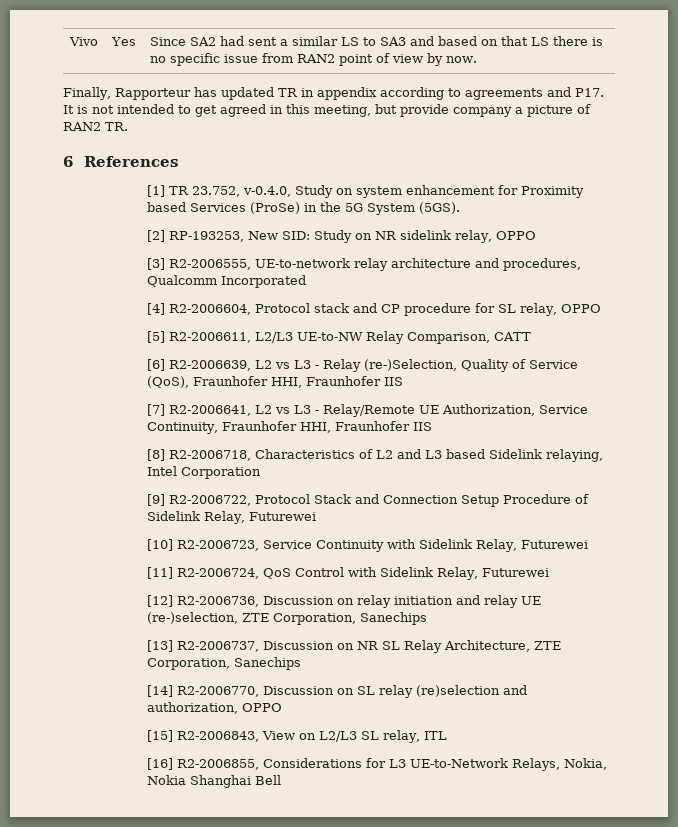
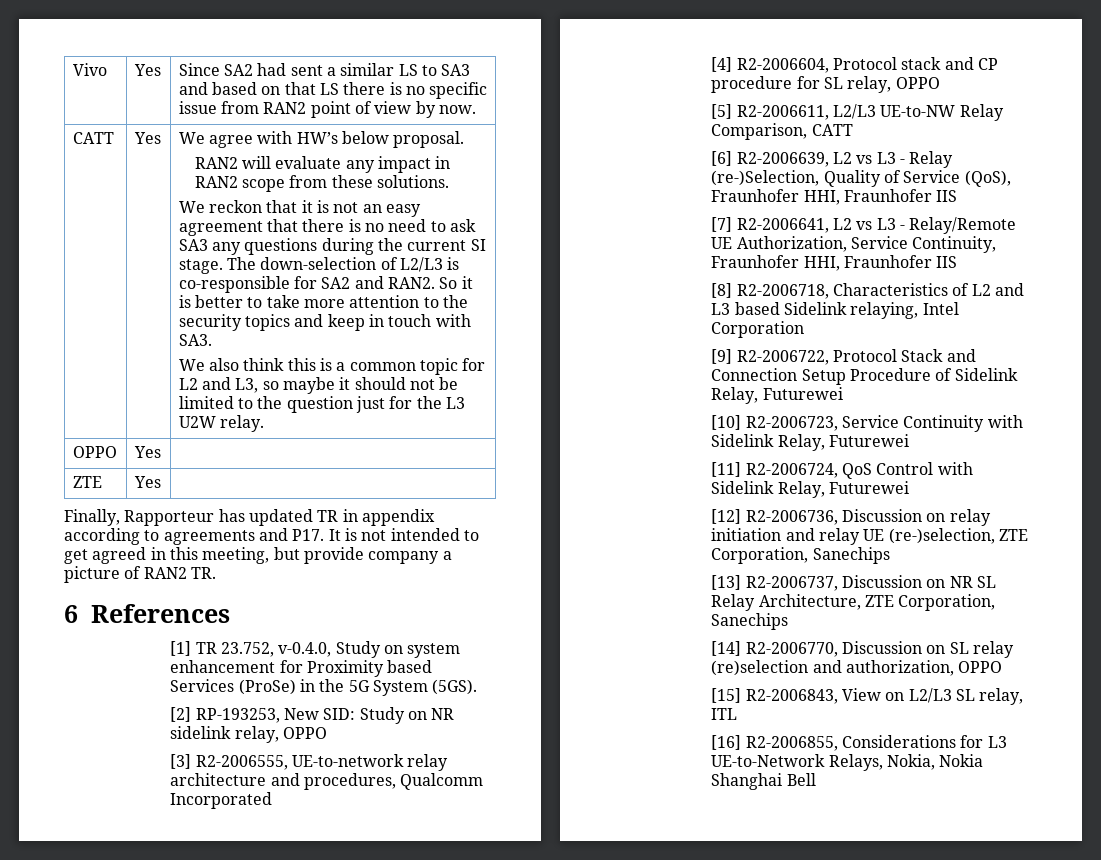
(477, 59) none -> [72,132,114,144] [133,132,161,144] [178,131,465,148] [194,156,451,173] [194,175,449,192] [178,200,421,217] [178,219,476,236] [178,238,486,255] [178,257,460,274] [178,276,473,293] [178,295,468,308] [178,314,471,331] [178,334,212,346] [178,358,486,375] [178,377,459,394] [178,396,465,413] [178,415,264,432] [72,446,117,458] [133,446,161,458] [72,476,102,488] [133,476,161,488] // CATT | Yes | We agree with HW’s below proposal. // RAN2 will evaluate any impact in RAN2 scope from these solutions. // We reckon that it is not an easy agreement that there is no need to ask SA3 any questions during the current SI stage. The down-selection of L2/L3 is co-responsible for SA2 and RAN2. So it is better to take more attention to the security topics and keep in touch with SA3. // We also think this is a common topic for L2 and L3, so maybe it should not be limited to the question just for the L3 U2W relay. // OPPO | Yes | // ZTE | Yes |

